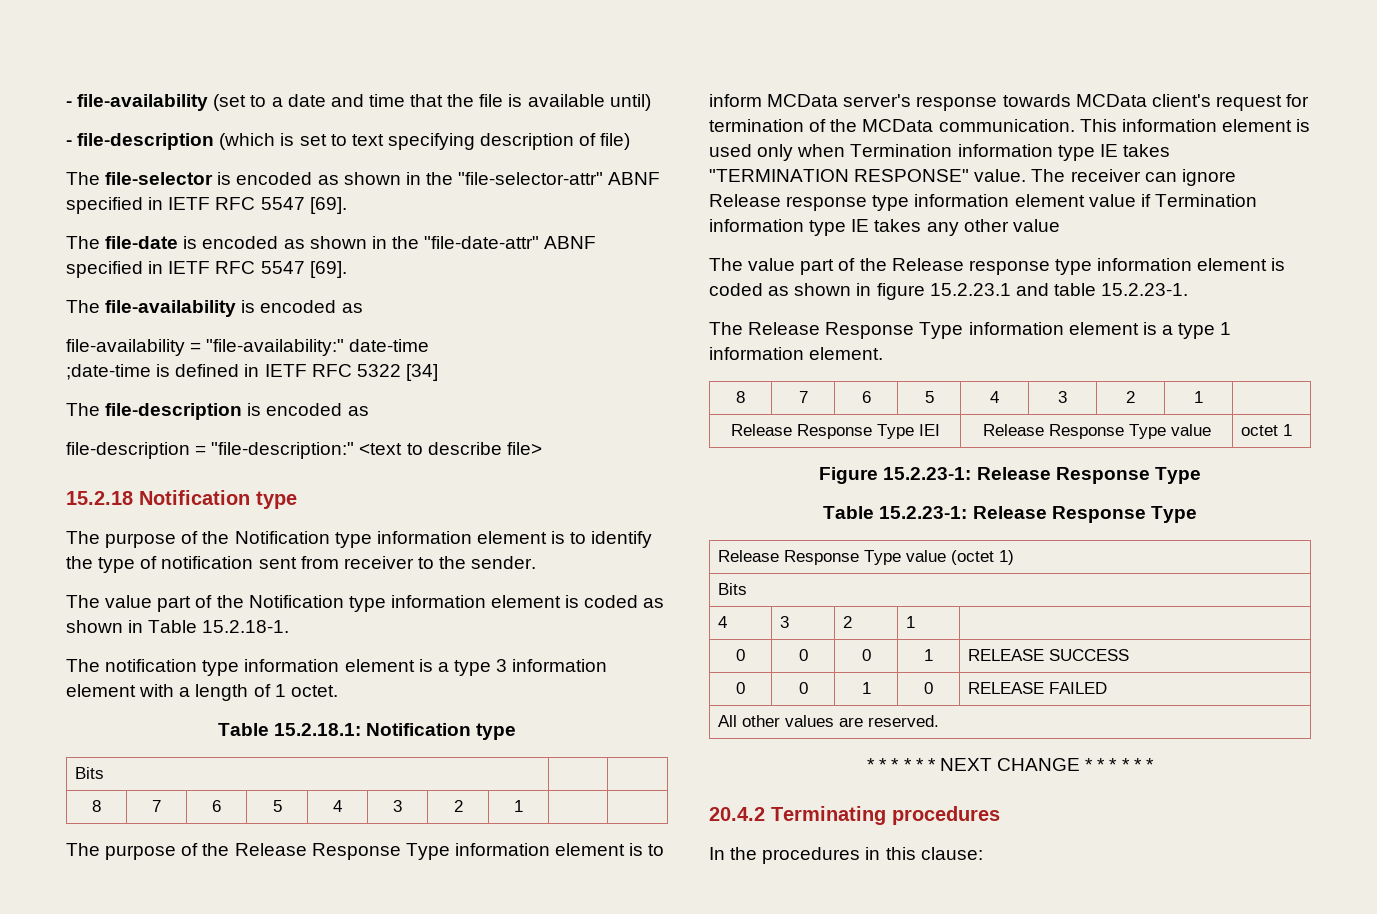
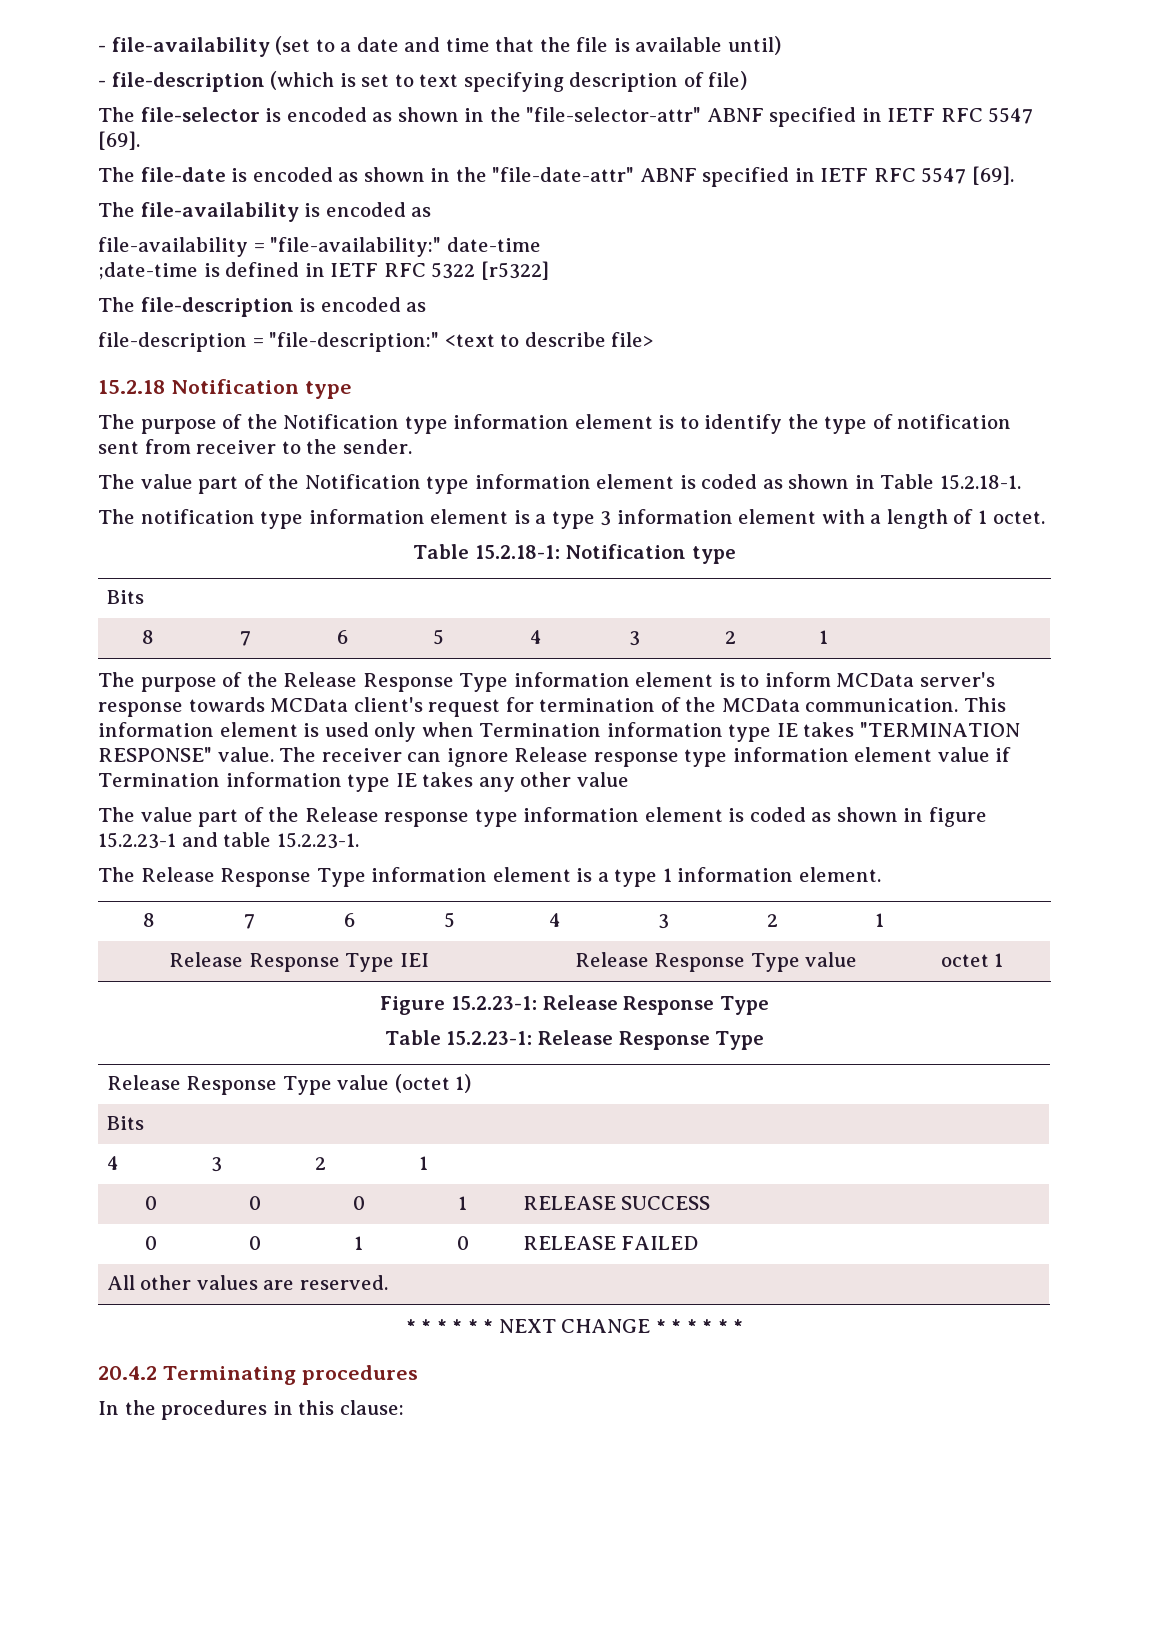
[405,364,438,381] [34] -> [480,261,549,280] [r5322]
[273,723,361,736] 15.2.18.1: -> [474,545,560,559] 15.2.18-1:
[929,283,1011,296] 15.2.23.1 -> [98,832,176,849] 15.2.23-1

